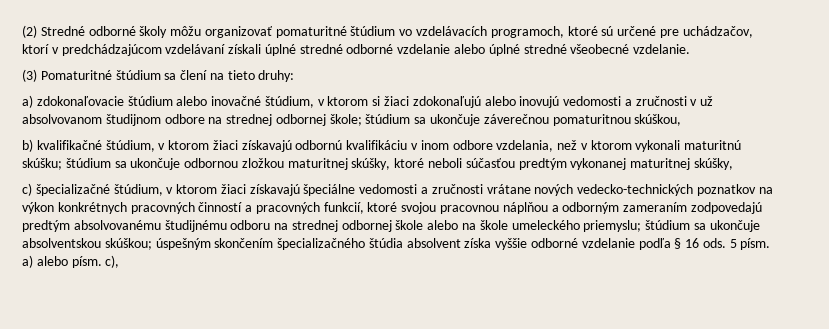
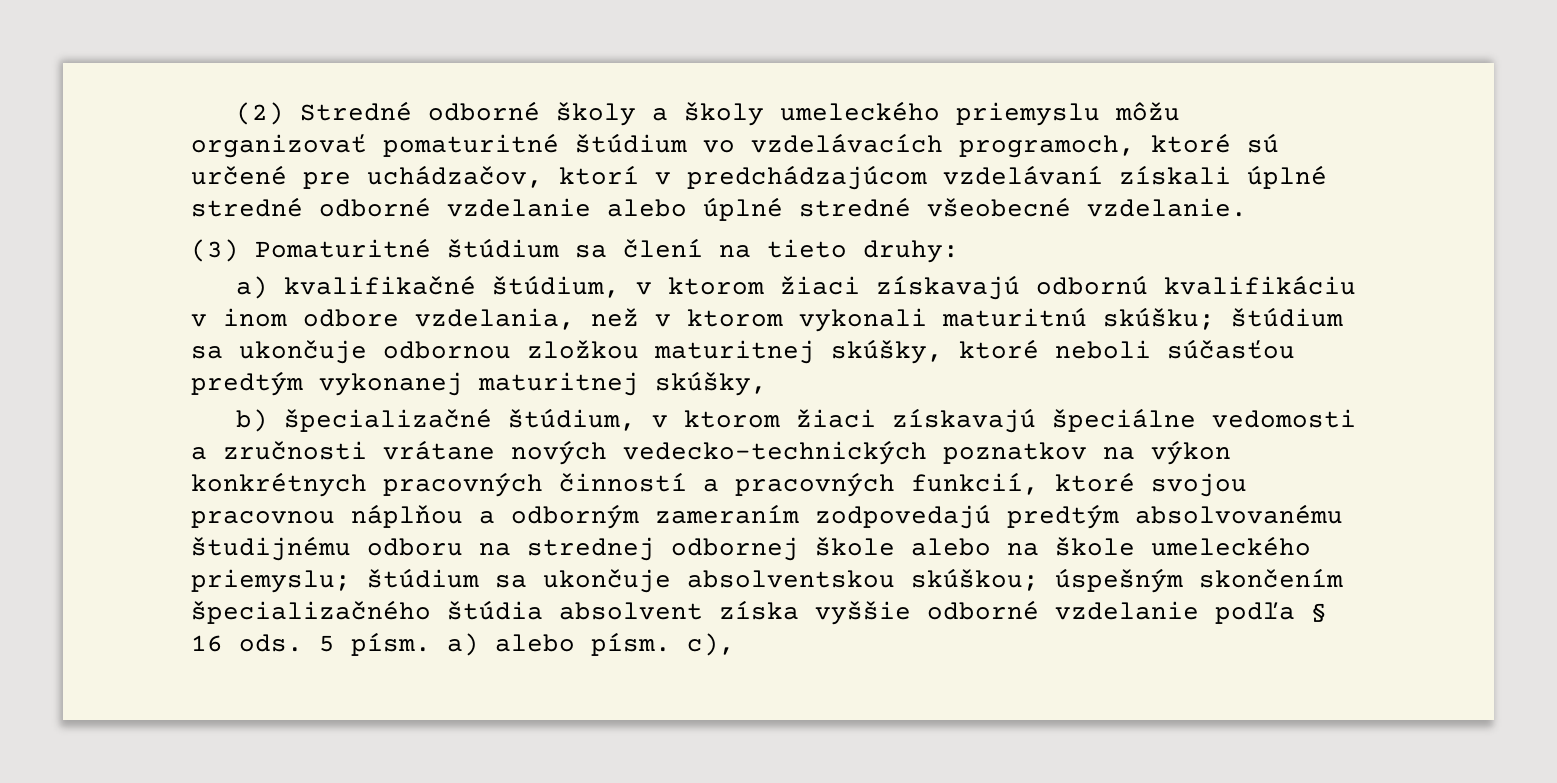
(168, 32) none -> [651,101,1100,126] a školy umeleckého priemyslu
[36,96,714,108] [22,114,682,126] [22,139,33,152] zdokonaľovacie štúdium alebo inovačné štúdium, v ktorom si žiaci zdokonaľujú alebo inovujú vedomosti a zručnosti v už absolvovanom študijnom odbore na strednej odbornej škole; štúdium sa ukončuje záverečnou pomaturitnou skúškou, // b) -> (268, 287) none
[22,183,32,196] c) -> [235,409,268,432] b)

